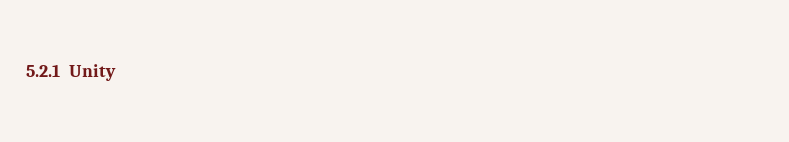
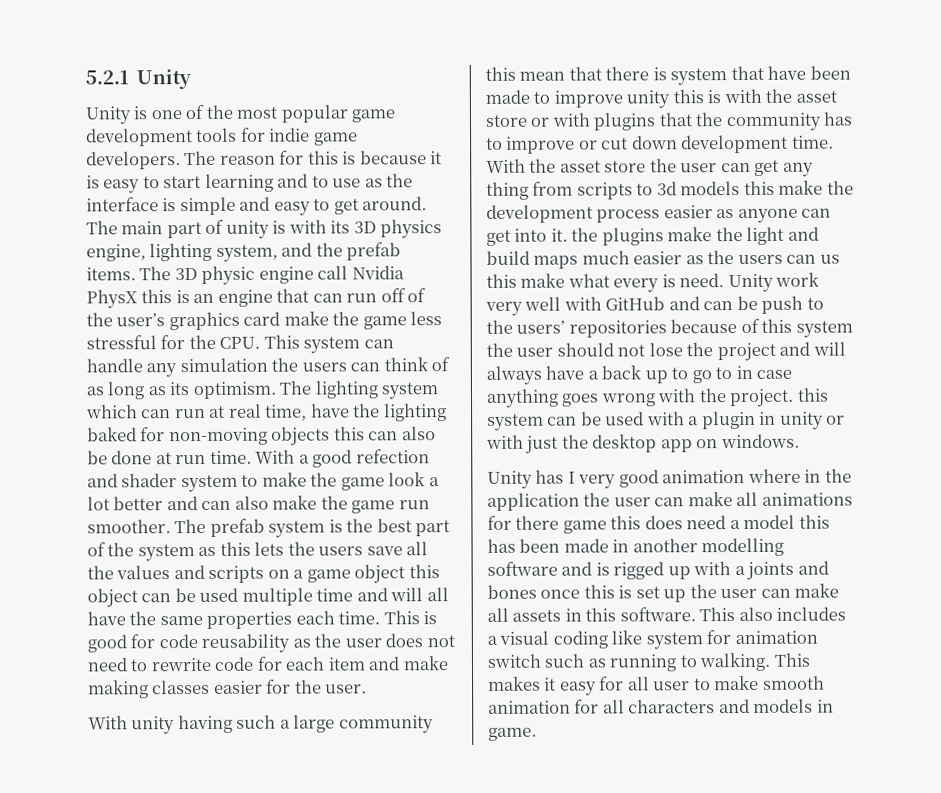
(116, 72) none -> [85,104,396,125] [86,127,358,147] [86,150,443,170] [86,173,414,194] [86,196,428,216] [86,219,443,239] [86,242,402,262] [86,265,405,285] [86,288,427,309] [86,311,443,331] [86,334,394,354] [86,357,451,378] [86,380,440,400] [86,403,447,422] [87,426,436,446] [87,449,430,468] [87,472,440,493] [87,495,430,514] [87,518,451,538] [87,541,429,562] [87,564,440,584] [87,587,449,608] [87,610,438,629] [87,633,455,653] [87,656,449,672] [88,679,368,699] [88,714,434,735] [485,65,851,86] [485,88,837,109] [485,111,854,132] [486,134,834,154] [486,158,814,177] [486,180,854,200] [486,204,832,224] [486,226,819,246] [486,250,840,269] [486,272,820,293] [485,295,824,316] [486,318,853,338] [486,341,846,362] [486,365,793,385] [486,387,829,408] [487,410,846,431] [486,433,800,454] [487,468,852,489] [487,491,853,511] [487,514,830,534] [487,537,785,557] [487,560,829,580] [487,583,840,603] [487,606,847,622] [487,630,818,650] [487,652,810,672] [488,675,825,696] [488,698,834,714] [488,727,537,741] // Unity is one of the most popular game development tools for indie game developers. The reason for this is because it is easy to start learning and to use as the interface is simple and easy to get around. The main part of unity is with its 3D physics engine, lighting system, and the prefab items. The 3D physic engine call Nvidia PhysX this is an engine that can run off of the user’s graphics card make the game less stressful for the CPU. This system can handle any simulation the users can think of as long as its optimism. The lighting system which can run at real time, have the lighting baked for non-moving objects this can also be done at run time. With a good refection and shader system to make the game look a lot better and can also make the game run smoother. The prefab system is the best part of the system as this lets the users save all the values and scripts on a game object this object can be used multiple time and will all have the same properties each time. This is good for code reusability as the user does not need to rewrite code for each item and make making classes easier for the user. // With unity having such a large community this mean that there is system that have been made to improve unity this is with the asset store or with plugins that the community has to improve or cut down development time. With the asset store the user can get any thing from scripts to 3d models this make the development process easier as anyone can get into it. the plugins make the light and build maps much easier as the users can us this make what every is need. Unity work very well with GitHub and can be push to the users’ repositories because of this system the user should not lose the project and will always have a back up to go to in case anything goes wrong with the project. this system can be used with a plugin in unity or with just the desktop app on windows. // Unity has I very good animation where in the application the user can make all animations for there game this does need a model this has been made in another modelling software and is rigged up with a joints and bones once this is set up the user can make all assets in this software. This also includes a visual coding like system for animation switch such as running to walking. This makes it easy for all user to make smooth animation for all characters and models in game.

